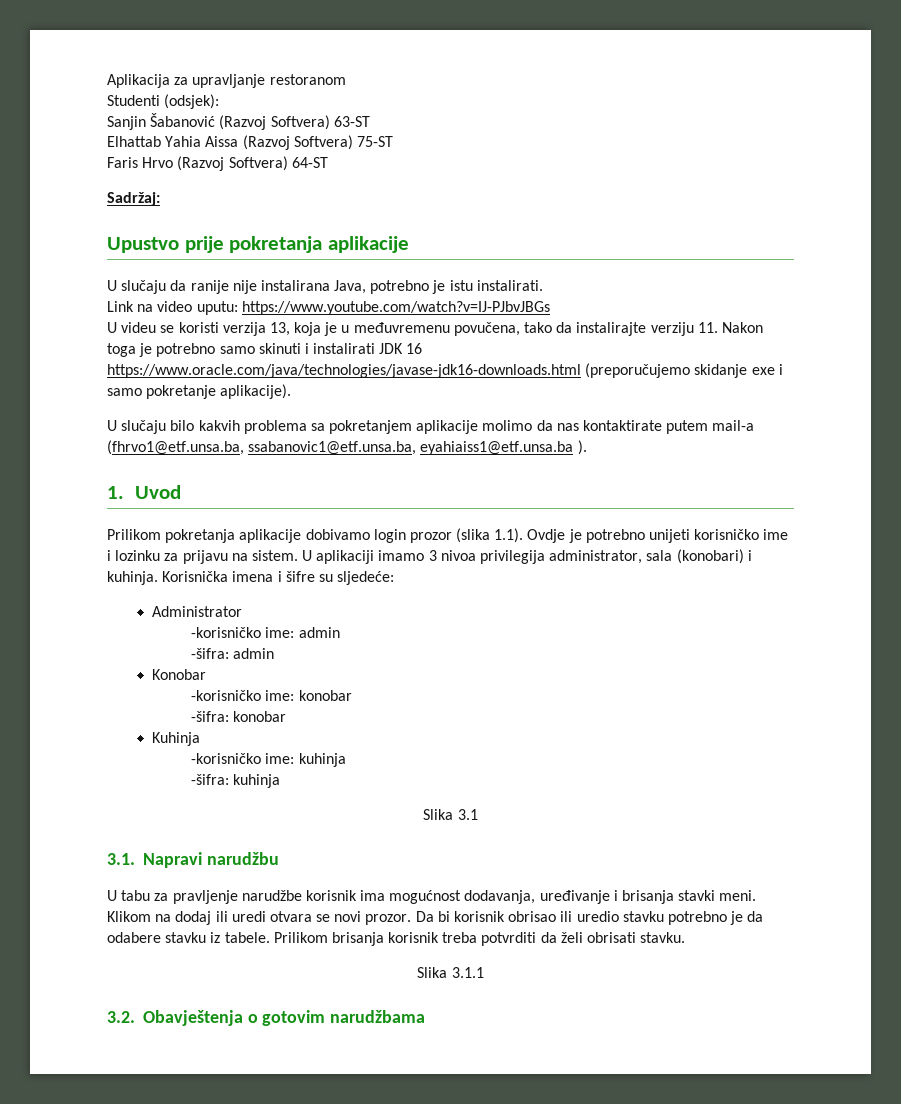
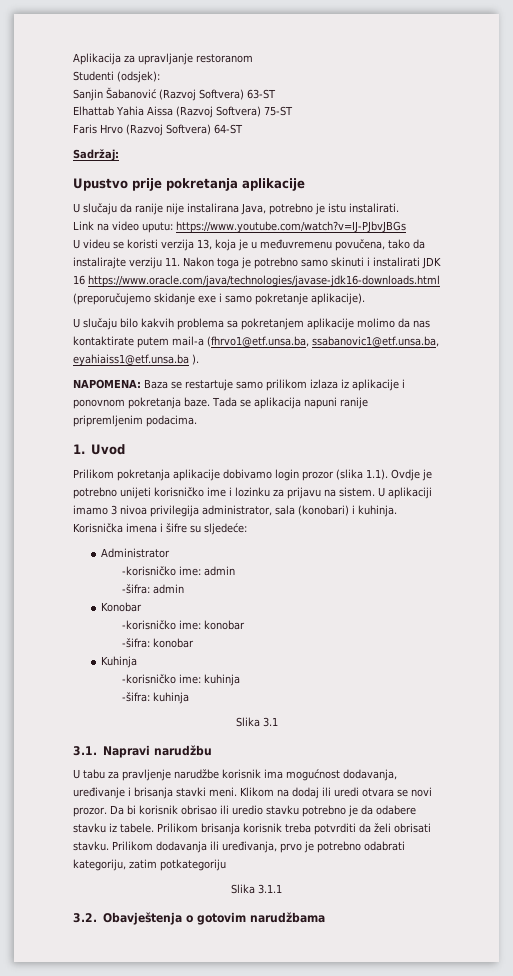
(587, 447) none -> [73,379,405,391] [73,397,368,409] [73,415,197,427] // NAPOMENA: Baza se restartuje samo prilikom izlaza iz aplikacije i ponovnom pokretanja baze. Tada se aplikacija napuni ranije pripremljenim podacima.
(686, 937) none -> [112,841,405,853] [73,859,226,871] Prilikom dodavanja ili uređivanja, prvo je potrebno odabrati kategoriju, zatim potkategoriju

